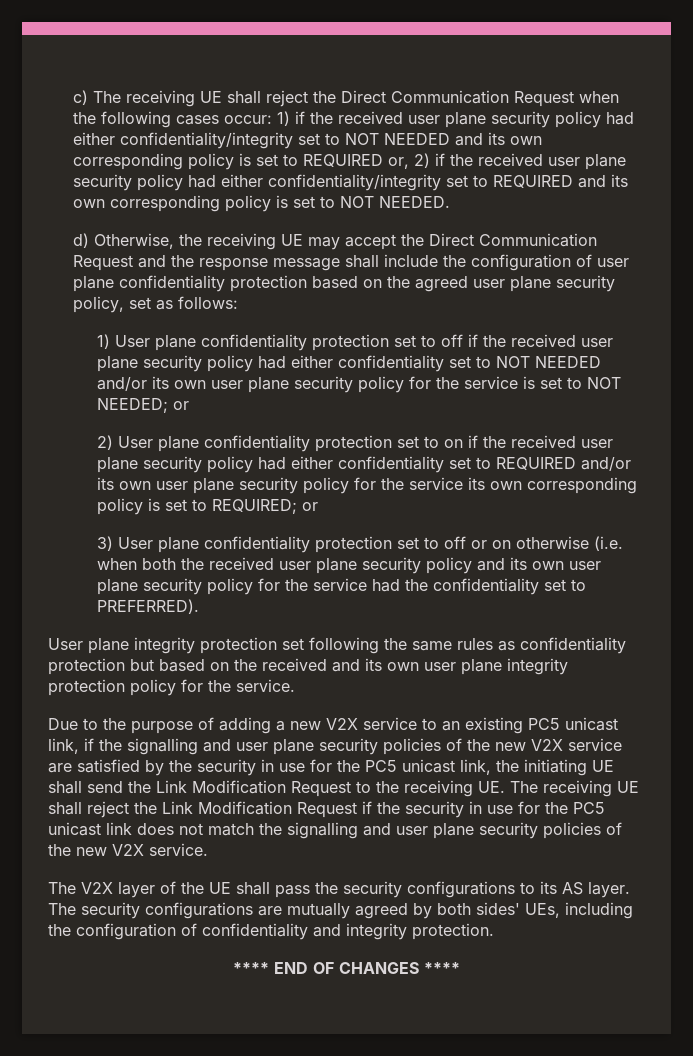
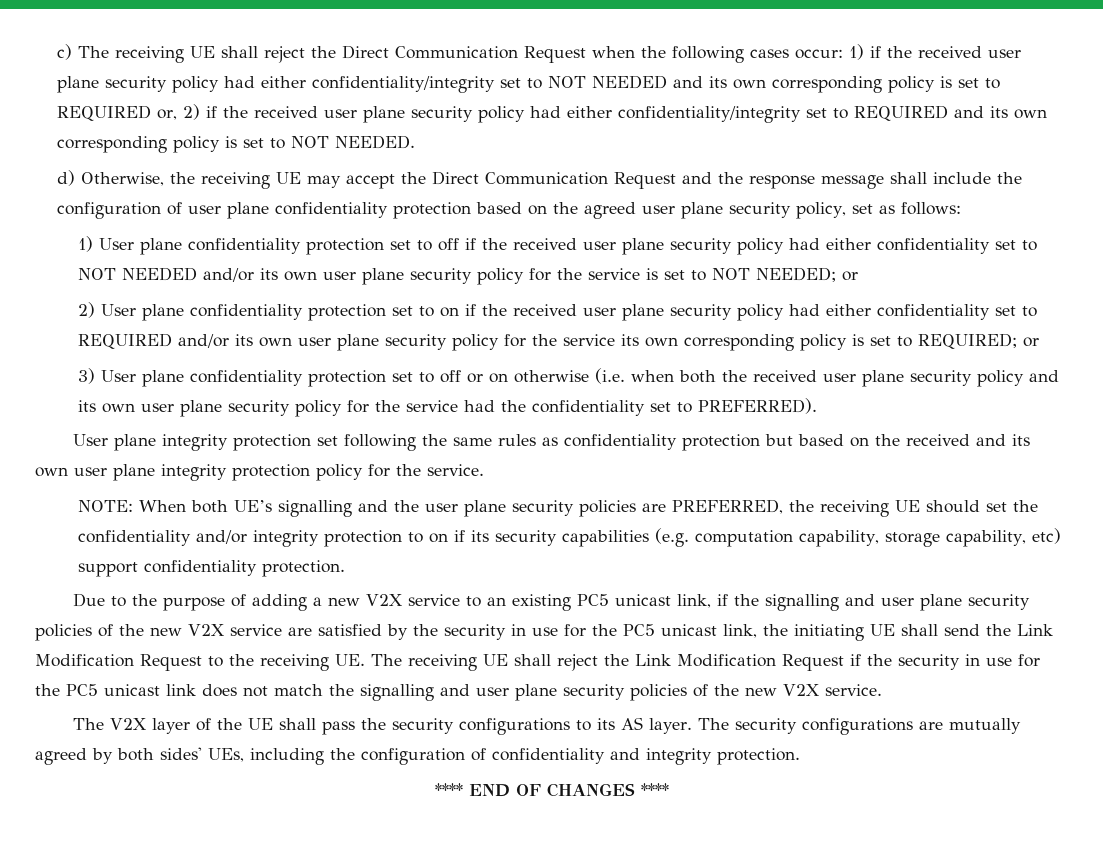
(295, 685) none -> [78,499,1039,517] [78,528,1062,547] [78,560,346,577] // NOTE: When both UE’s signalling and the user plane security policies are PREFERRED, the receiving UE should set the confidentiality and/or integrity protection to on if its security capabilities (e.g. computation capability, storage capability, etc) support confidentiality protection.

